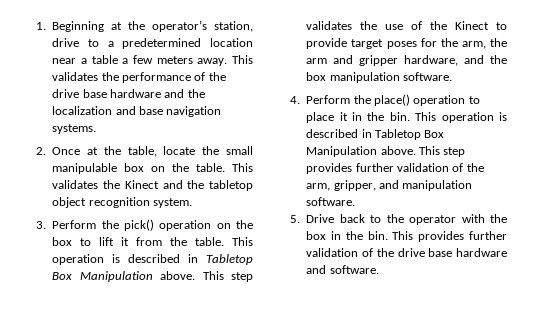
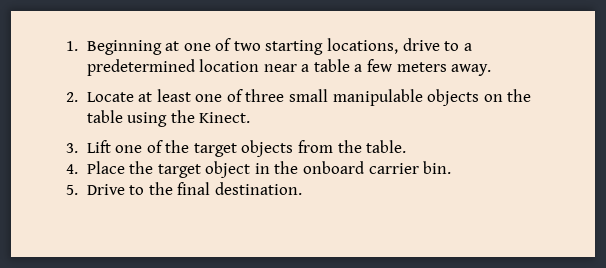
[128,20,253,32] the operator’s station, -> [183,38,399,55] one of two starting locations,
[232,55,253,64] [52,72,226,83] [52,89,205,98] [52,106,222,117] [52,124,97,134] [36,146,253,157] [52,163,253,174] [52,180,253,191] [52,197,192,208] [36,219,253,231] [52,237,253,246] [52,254,253,265] [52,271,253,282] [306,21,507,30] [306,38,507,49] [306,55,507,66] [306,72,452,83] [290,94,480,106] [306,112,507,123] [306,129,445,140] [306,146,466,157] [306,163,484,174] [306,180,473,191] [306,197,356,206] This validates the performance of the drive base hardware and the localization and base navigation systems. // 2. Once at the table, locate the small manipulable box on the table. This validates the Kinect and the tabletop object recognition system. // 3. Perform the pick() operation on the box to lift it from the table. This operation is described in Tabletop Box Manipulation above. This step validates the use of the Kinect to provide target poses for the arm, the arm and gripper hardware, and the box manipulation software. // 4. Perform the place() operation to place it in the bin. This operation is described in Tabletop Box Manipulation above. This step provides further validation of the arm, gripper, and manipulation software. -> [66,89,532,106] [86,110,251,127] [66,140,407,157] [66,161,452,178] // 2. Locate at least one of three small manipulable objects on the table using the Kinect. // 3. Lift one of the target objects from the table. // 4. Place the target object in the onboard carrier bin.
[339,214,365,223] back -> (125, 189) none
[409,214,507,225] [306,231,507,242] [306,248,507,257] [306,265,379,274] operator with the box in the bin. This provides further validation of the drive base hardware and software. -> [177,182,302,195] final destination.

